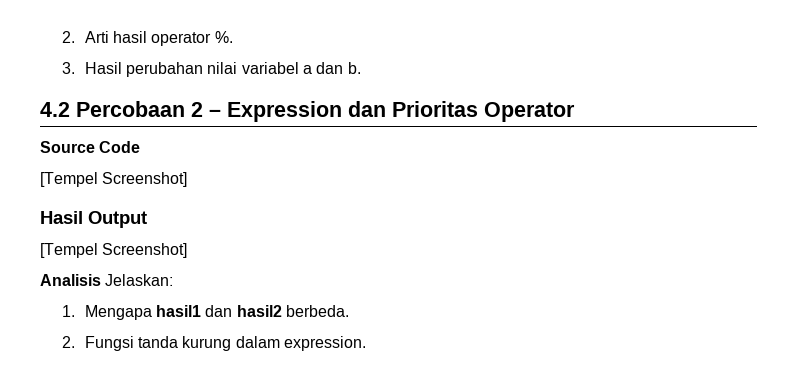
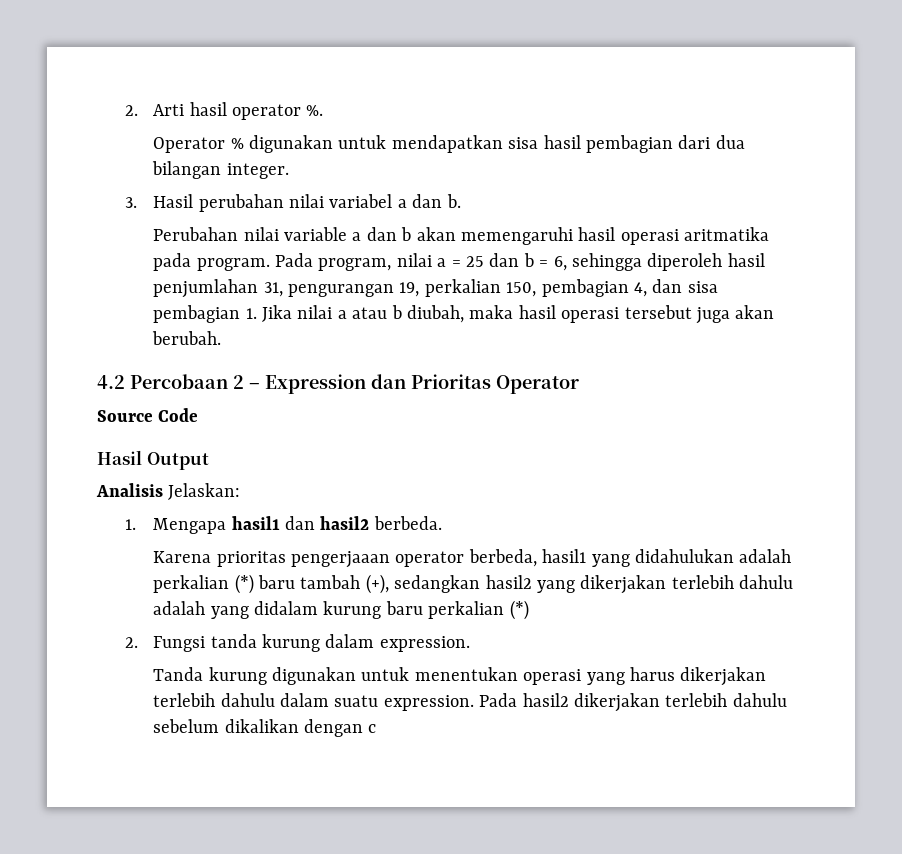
(233, 37) none -> [153,135,745,153] [152,161,289,179] // Operator % digunakan untuk mendapatkan sisa hasil pembagian dari dua bilangan integer.
(361, 68) none -> [153,227,770,245] [153,253,765,271] [153,279,718,298] [153,305,775,324] [152,331,222,345] // Perubahan nilai variable a dan b akan memengaruhi hasil operasi aritmatika pada program. Pada program, nilai a = 25 dan b = 6, sehingga diperoleh hasil penjumlahan 31, pengurangan 19, perkalian 150, pembagian 4, dan sisa pembagian 1. Jika nilai a atau b diubah, maka hasil operasi tersebut juga akan berubah.
[40,172,188,187] // [Tempel Screenshot] -> (199, 415) none
[40,243,188,258] // [Tempel Screenshot] -> (209, 461) none
(349, 311) none -> [153,549,792,568] [153,574,794,594] [153,600,529,620] // Karena prioritas pengerjaaan operator berbeda, hasil1 yang didahulukan adalah perkalian (*) baru tambah (+), sedangkan hasil2 yang dikerjakan terlebih dahulu adalah yang didalam kurung baru perkalian (*)
(366, 343) none -> [153,667,767,686] [153,693,787,712] [153,719,377,737] // Tanda kurung digunakan untuk menentukan operasi yang harus dikerjakan terlebih dahulu dalam suatu expression. Pada hasil2 dikerjakan terlebih dahulu sebelum dikalikan dengan c

